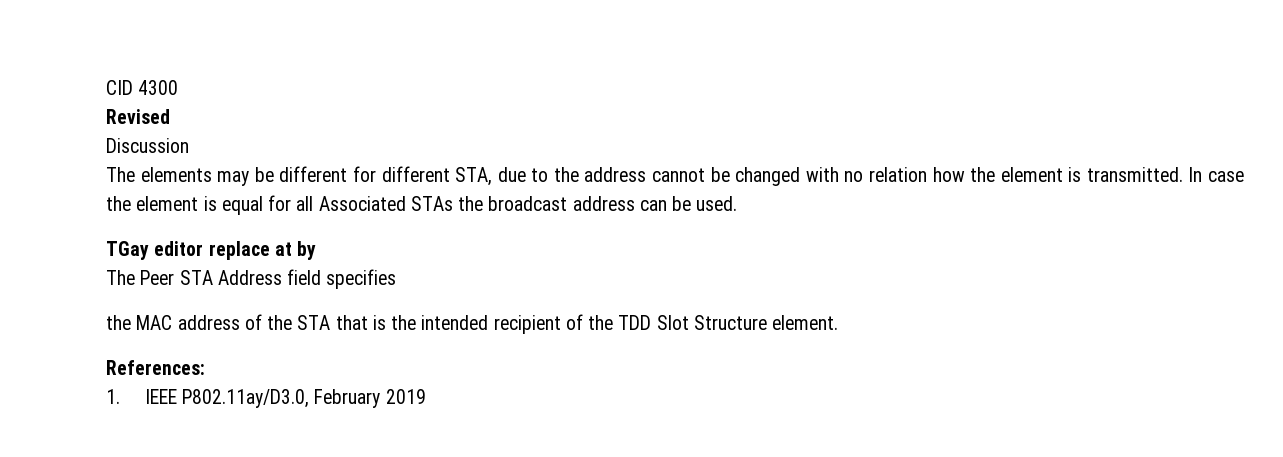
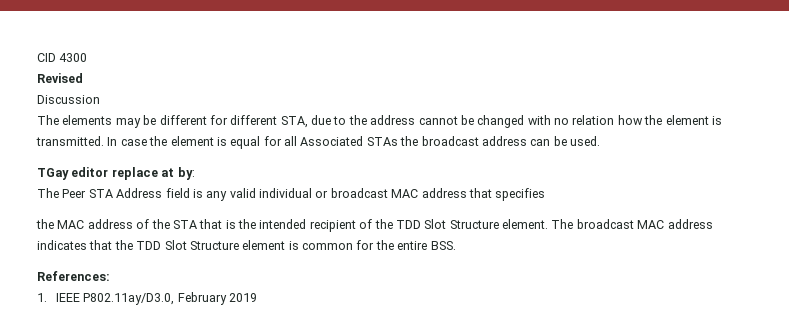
[297,241,317,260] by -> [177,167,195,180] by:
(322, 277) none -> [192,188,492,201] is any valid individual or broadcast MAC address that
(839, 322) none -> [551,219,713,229] [37,240,456,250] The broadcast MAC address indicates that the TDD Slot Structure element is common for the entire BSS.

